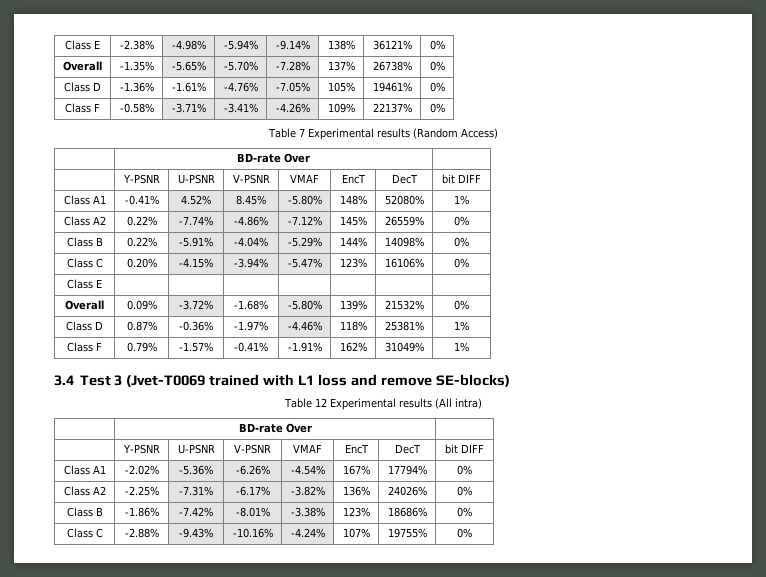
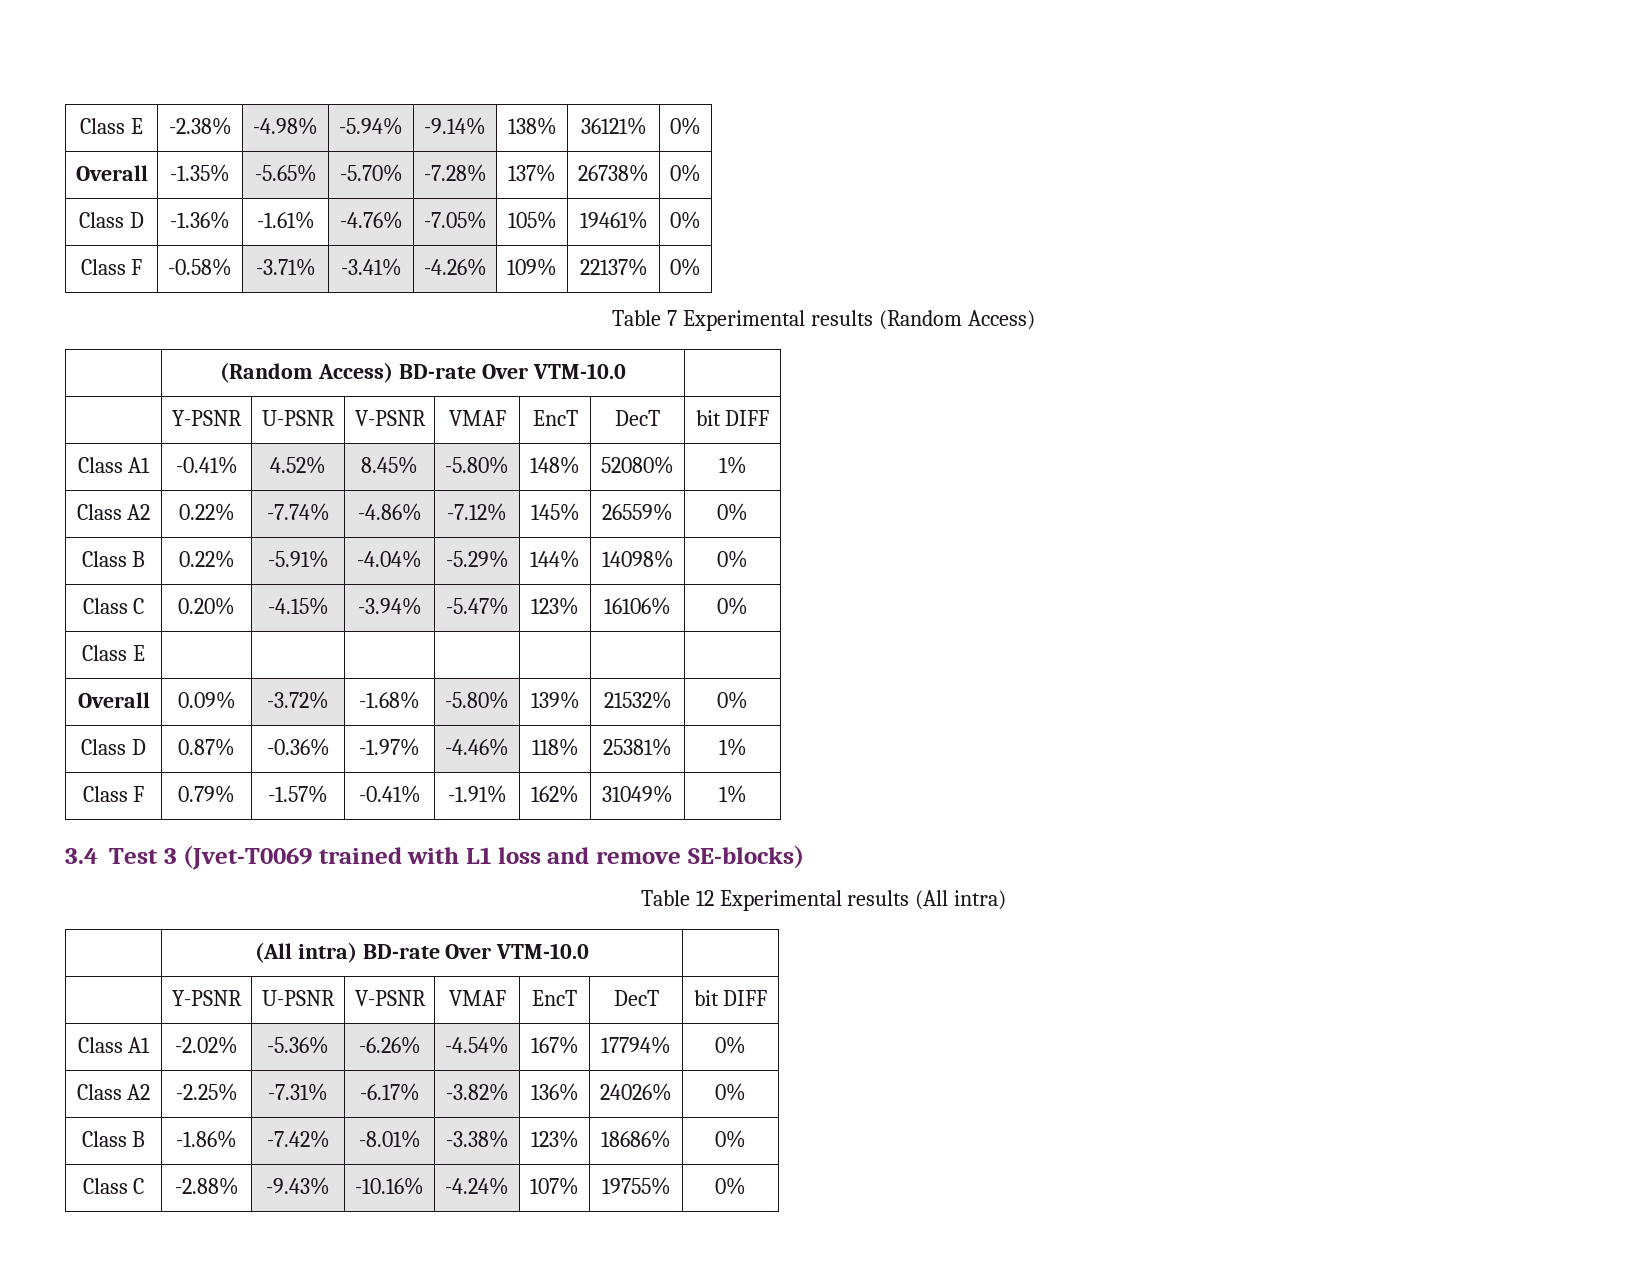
[237,153,310,163] BD-rate Over -> [220,362,626,383] (Random Access) BD-rate Over VTM-10.0
[238,423,312,433] BD-rate Over -> [254,942,590,963] (All intra) BD-rate Over VTM-10.0

